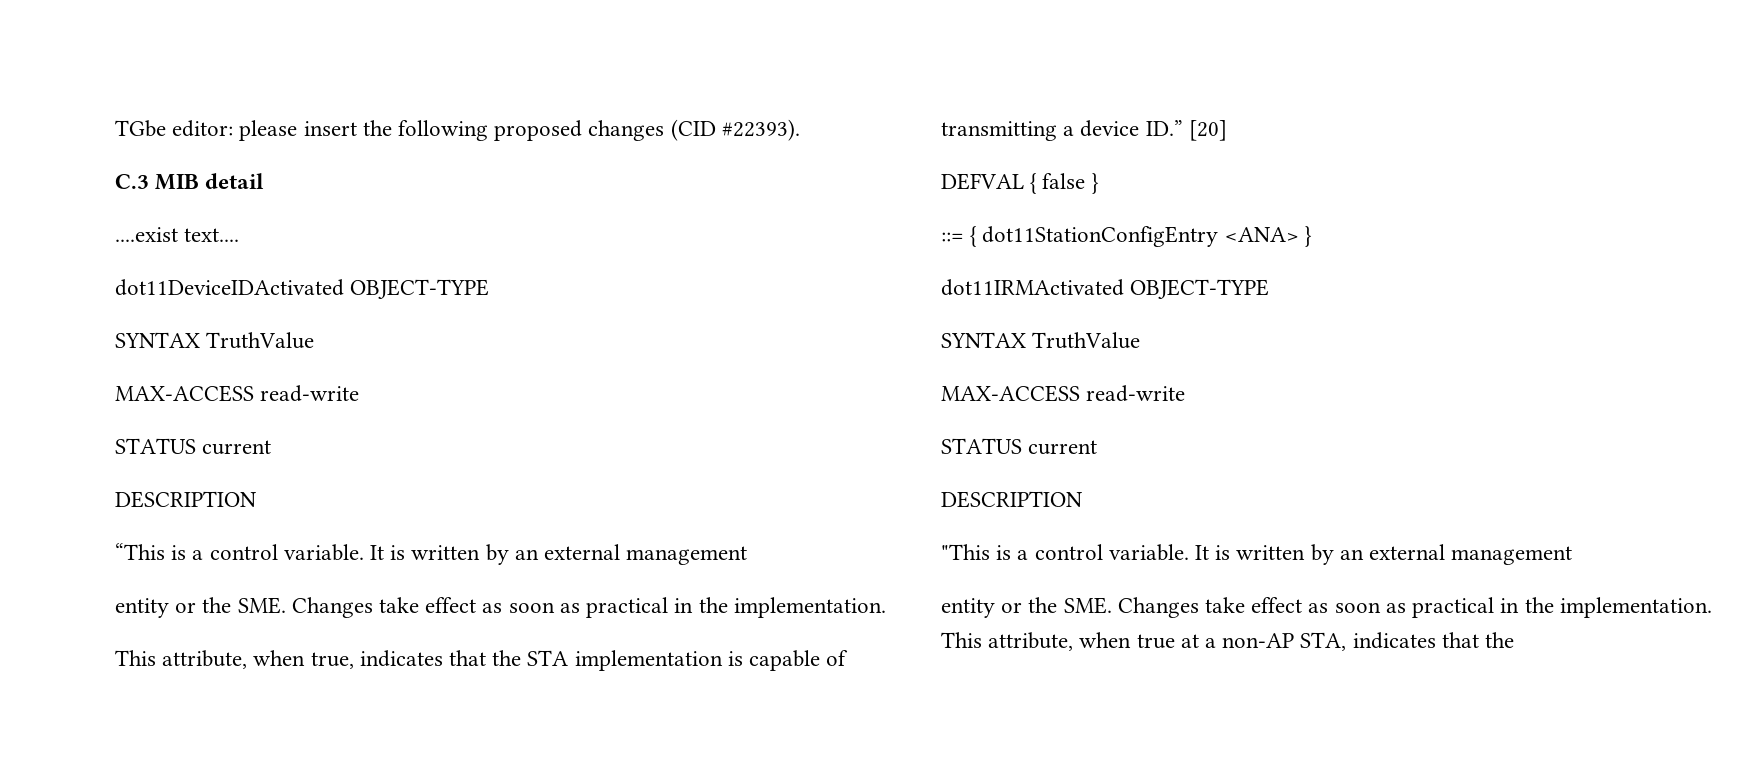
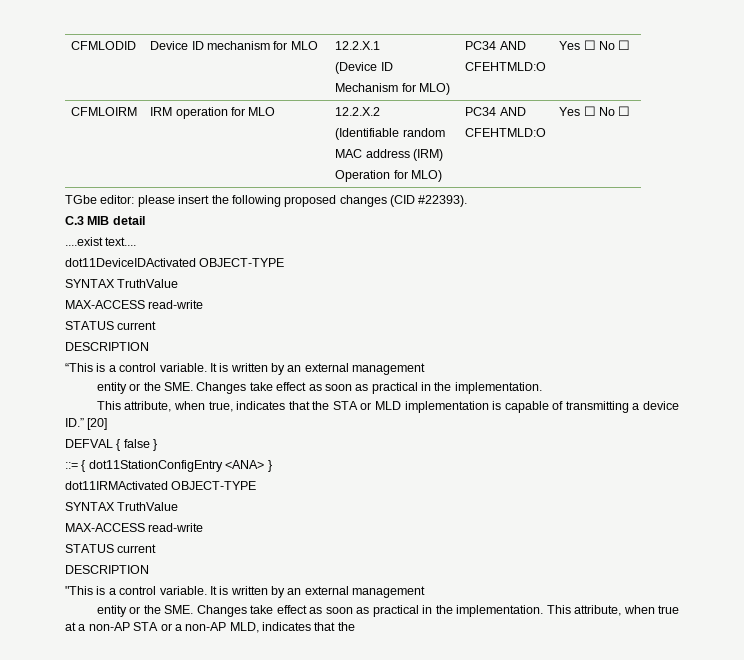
(115, 128) none -> [71,41,137,50] [150,41,318,50] [335,41,381,50] [335,62,393,74] [335,83,450,95] [465,41,526,50] [465,62,547,71] [559,40,631,50] [71,107,138,116] [150,107,276,119] [335,107,381,116] [335,128,445,140] [335,149,443,161] [335,170,442,182] [465,107,526,116] [465,128,547,137] [559,106,631,116] CFMLODID | Device ID mechanism for MLO | 12.2.X.1 // (Device ID // Mechanism for MLO) | PC34 AND // CFEHTMLD:O | Yes ☐ No ☐ // CFMLOIRM | IRM operation for MLO | 12.2.X.2 // (Identifiable random // MAC address (IRM) // Operation for MLO) | PC34 AND // CFEHTMLD:O | Yes ☐ No ☐ //
(569, 658) none -> [360,401,402,410] or MLD
[1300,632,1347,651] STA, -> [133,622,259,633] STA or a non-AP MLD,

